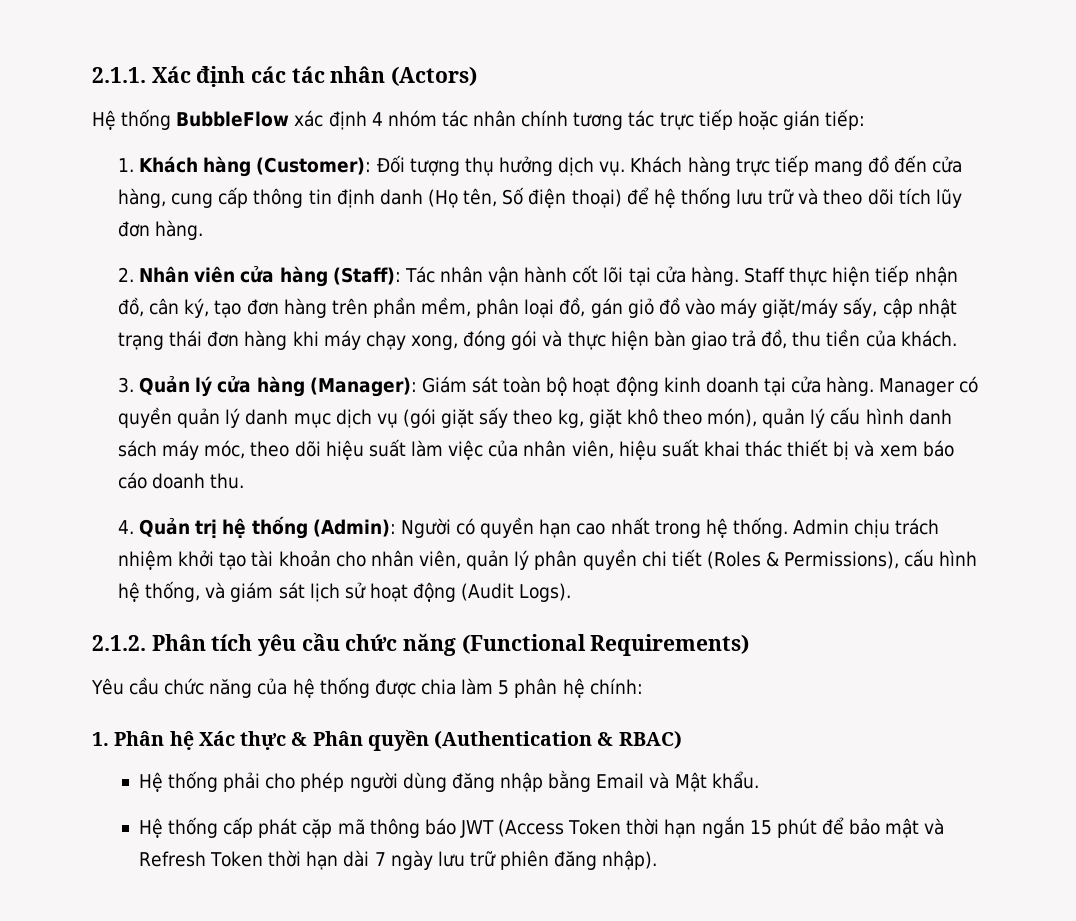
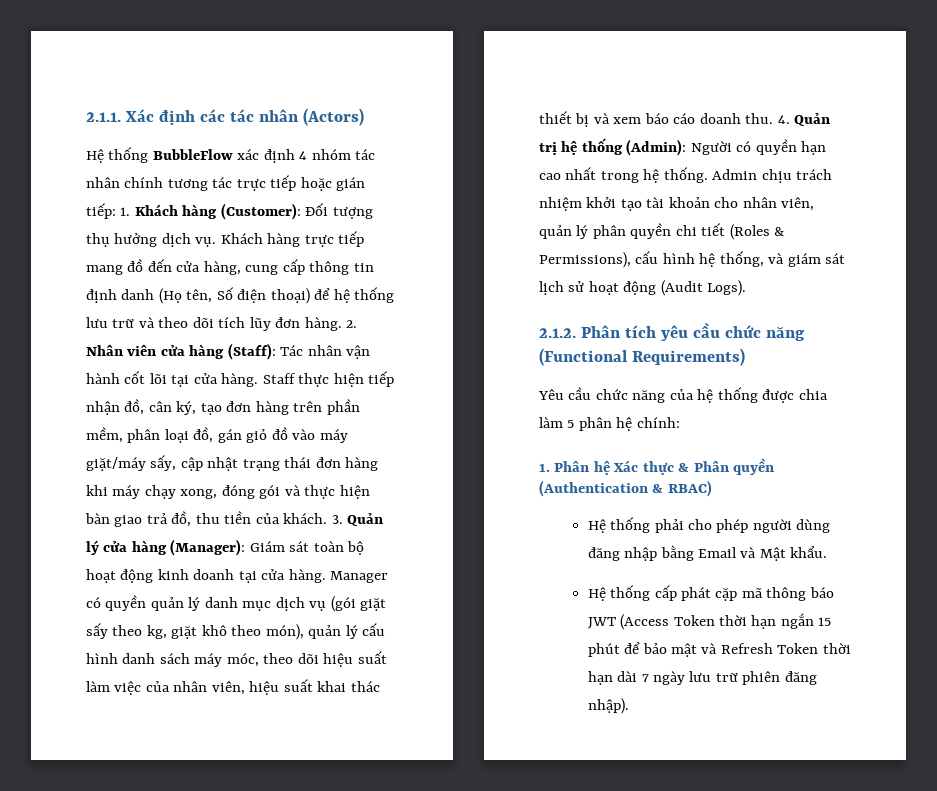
(866, 119) // -> (116, 211) none
(204, 230) // -> (342, 324) none
(957, 338) // -> (328, 518) none
(245, 481) // -> (774, 118) none

